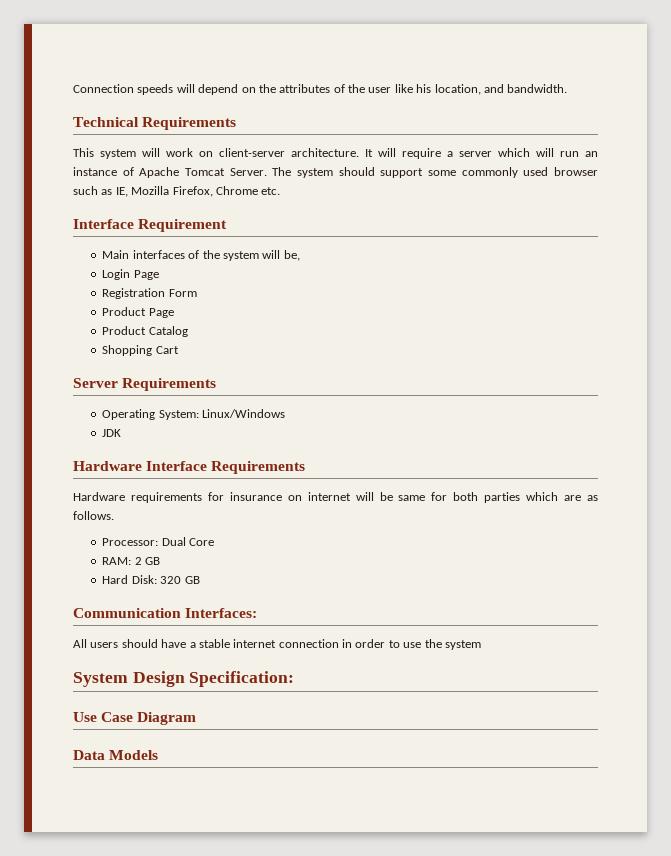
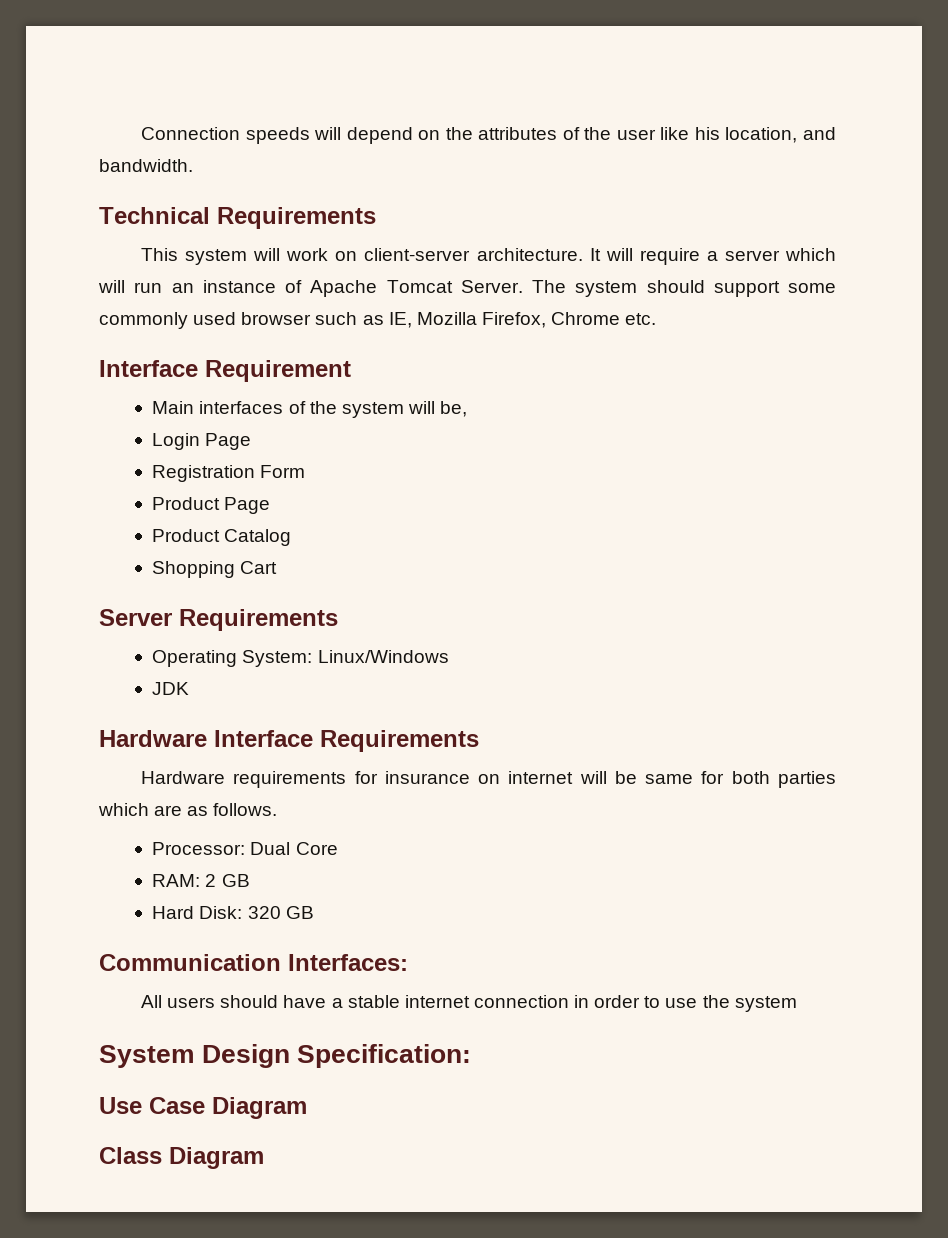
[73,750,159,760] Data Models -> [99,1147,264,1169] Class Diagram

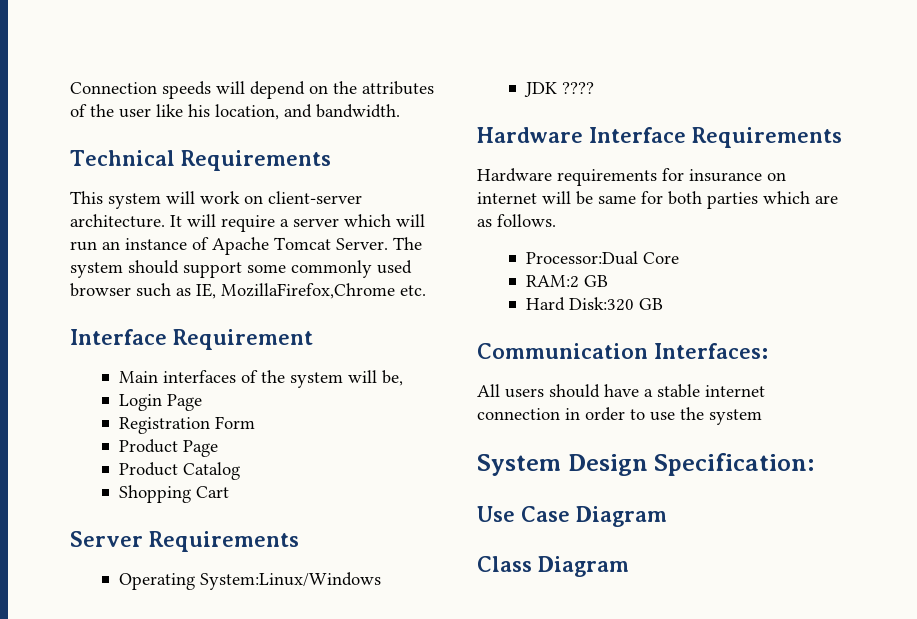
[416,312,621,328] Mozilla Firefox, Chrome -> [221,283,395,299] MozillaFirefox,Chrome
[242,650,449,667] System: Linux/Windows -> [199,572,381,590] System:Linux/Windows
(190, 688) none -> [561,82,594,94] ????
[152,842,291,855] Processor: Dual -> [525,251,638,265] Processor:Dual
[152,874,217,887] RAM: 2 -> [525,275,579,288] RAM:2
[199,906,281,919] Disk: 320 -> [568,297,634,311] Disk:320

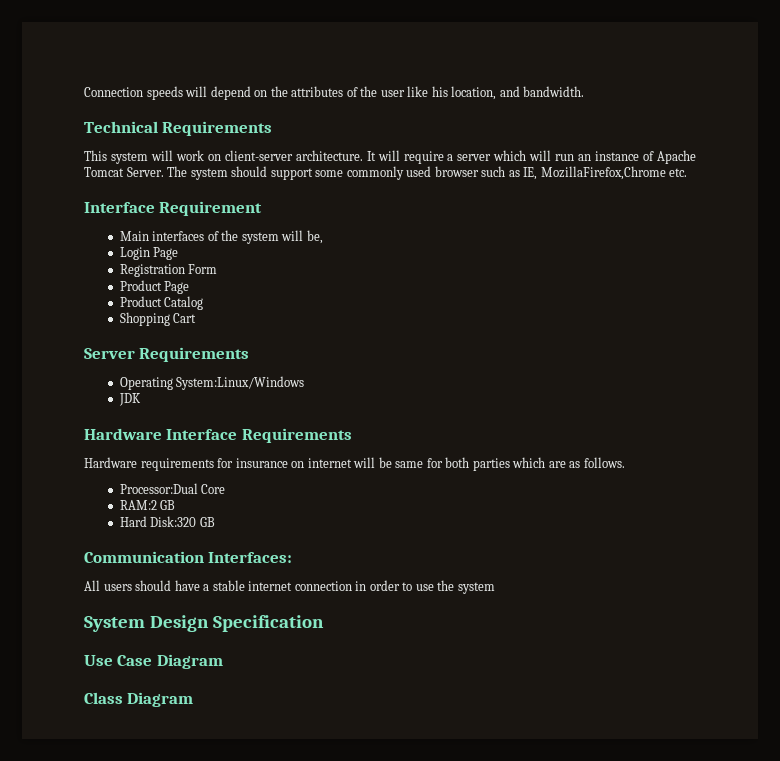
[561,82,594,94] ???? -> (141, 399) none
[654,453,815,476] Specification: -> [212,615,324,632] Specification

